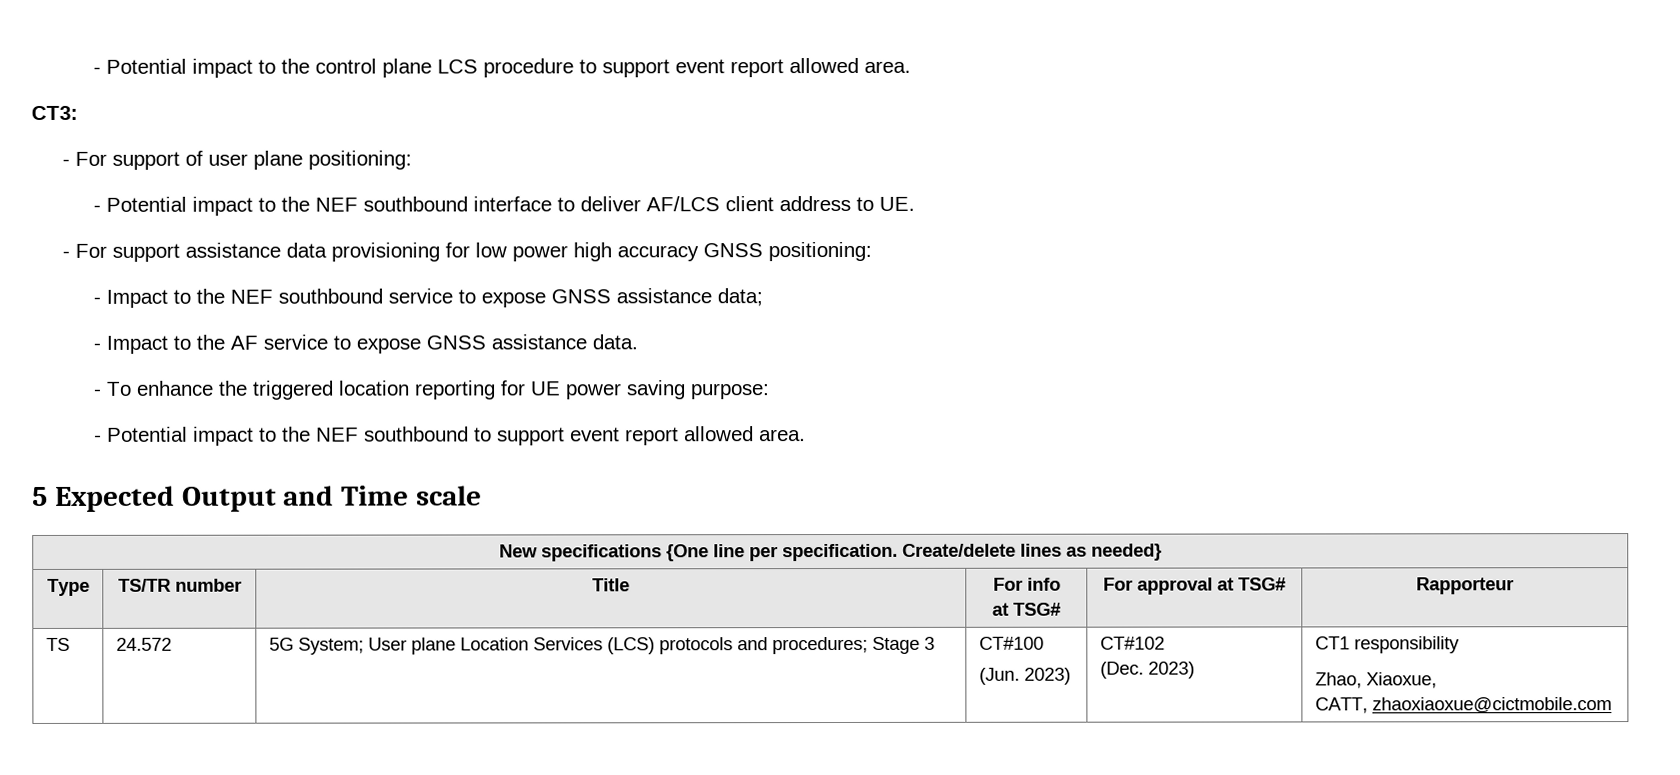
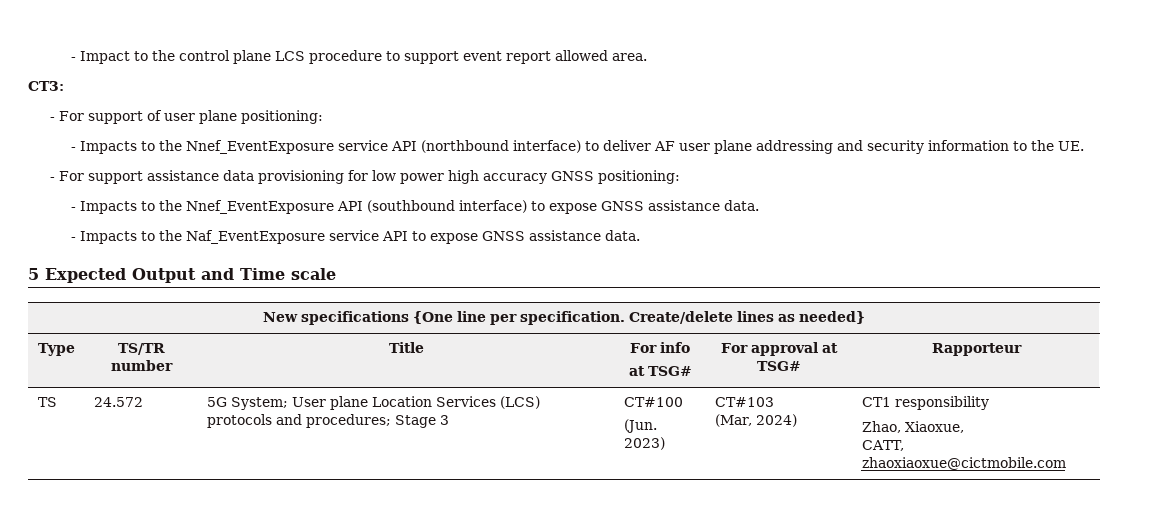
[93,58,254,78] - Potential impact -> [71,51,131,64] - Impact
[106,195,875,216] Potential impact to the NEF southbound interface to deliver AF/LCS client address to -> [80,140,1055,154] Impacts to the Nnef_EventExposure service API (northbound interface) to deliver AF user plane addressing and security information to the
[106,288,764,308] [93,334,329,354] Impact to the NEF southbound service to expose GNSS assistance data; // - Impact to the AF service -> [80,200,528,214] Impacts to the Nnef_EventExposure API (southbound interface)
[106,380,771,400] [94,426,807,446] To enhance the triggered location reporting for UE power saving purpose: // - Potential impact to the NEF southbound to support event report allowed area. -> [80,230,641,244] Impacts to the Naf_EventExposure service API to expose GNSS assistance data.
[1099,636,1165,650] [1099,661,1195,679] CT#102 // (Dec. 2023) -> [714,397,774,407] [714,414,798,427] CT#103 // (Mar, 2024)

